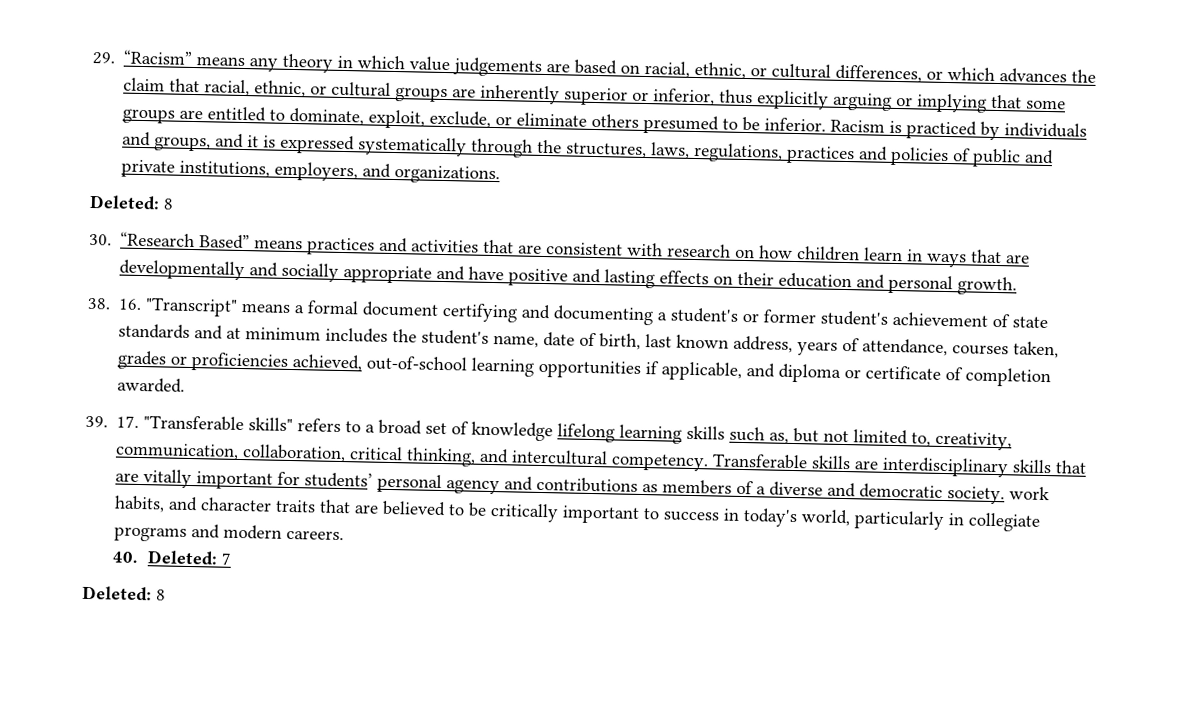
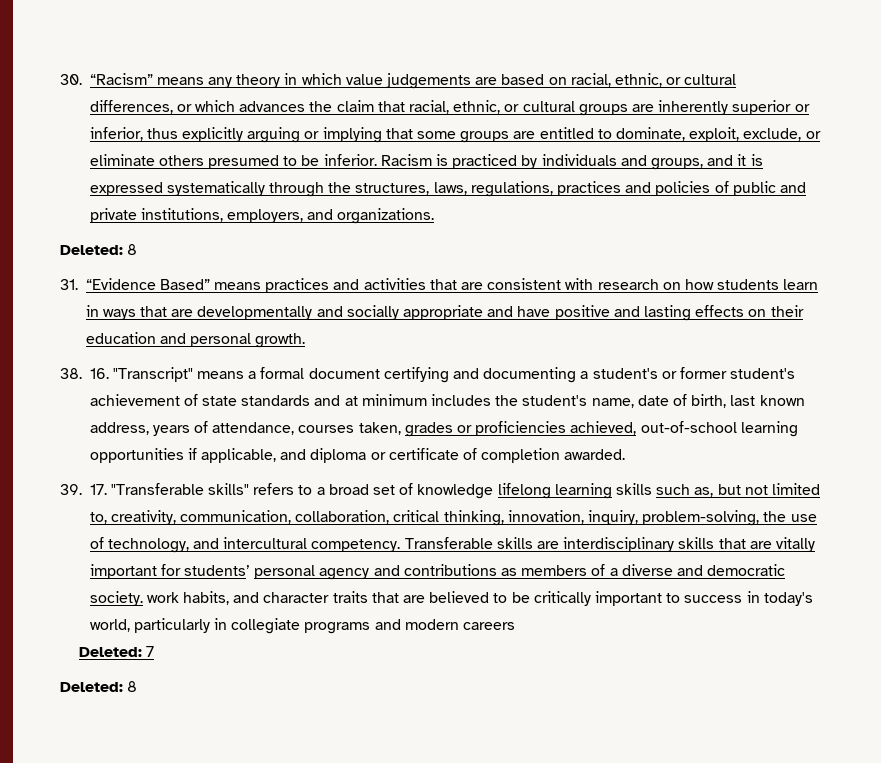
[92,51,115,65] 29. -> [60,74,82,85] 30.
[89,231,196,248] 30. “Research -> [60,278,156,290] 31. “Evidence
[796,246,861,262] children -> [717,279,780,290] students
(477, 457) none -> [507,510,817,526] [89,537,189,553] innovation, inquiry, problem-solving, the use of technology,
[286,529,345,541] [112,551,140,564] careers. // 40. -> [463,622,516,630] careers //

